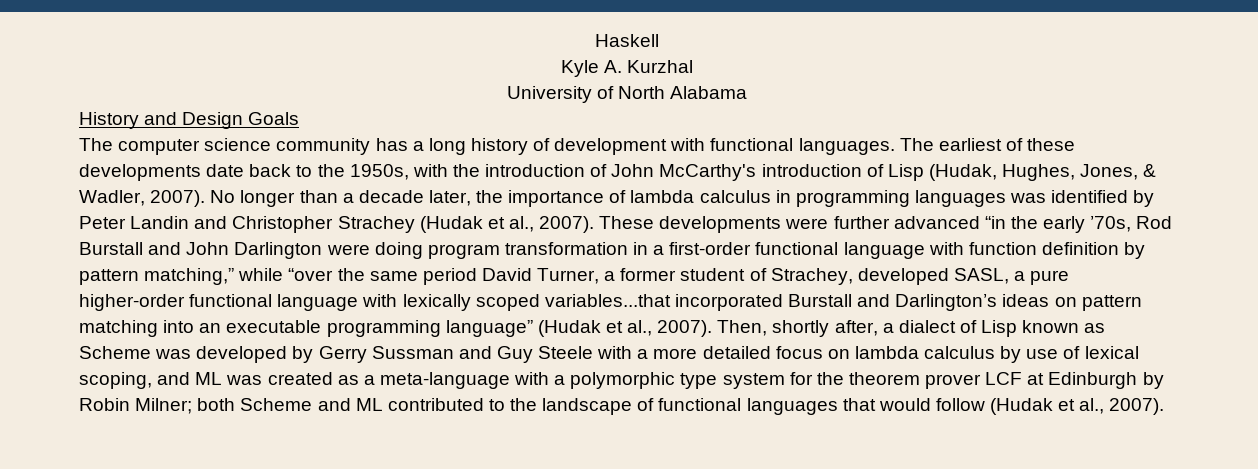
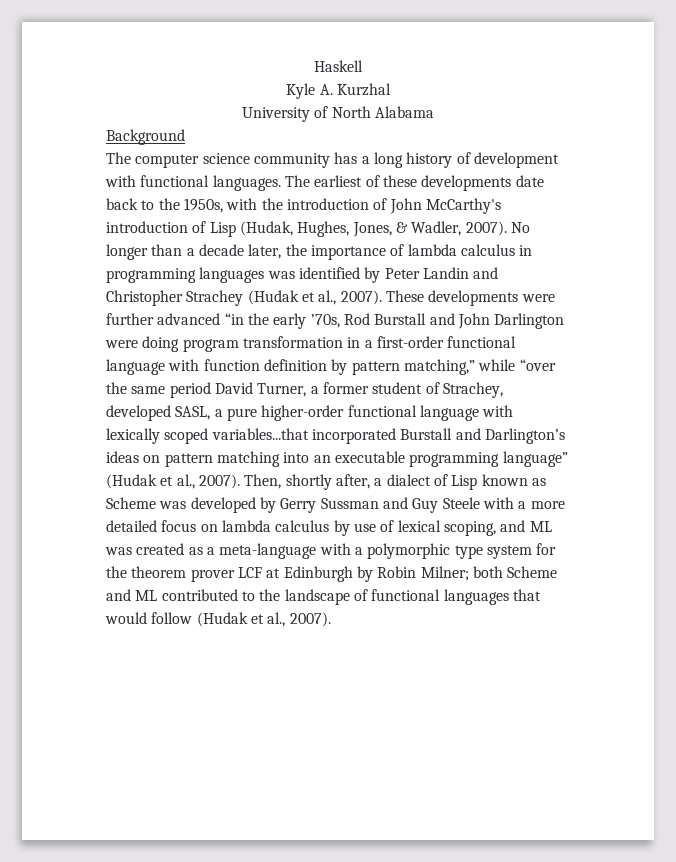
[79,112,300,129] History and Design Goals -> [106,129,185,145] Background

